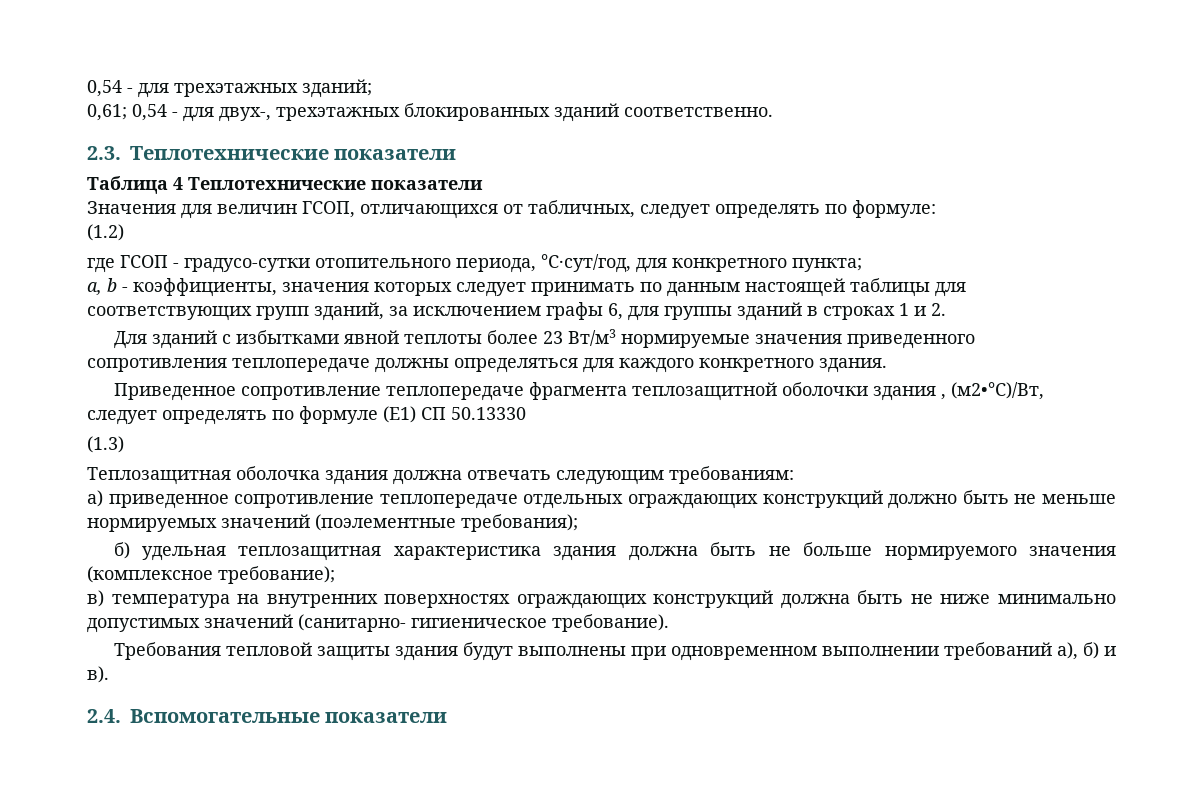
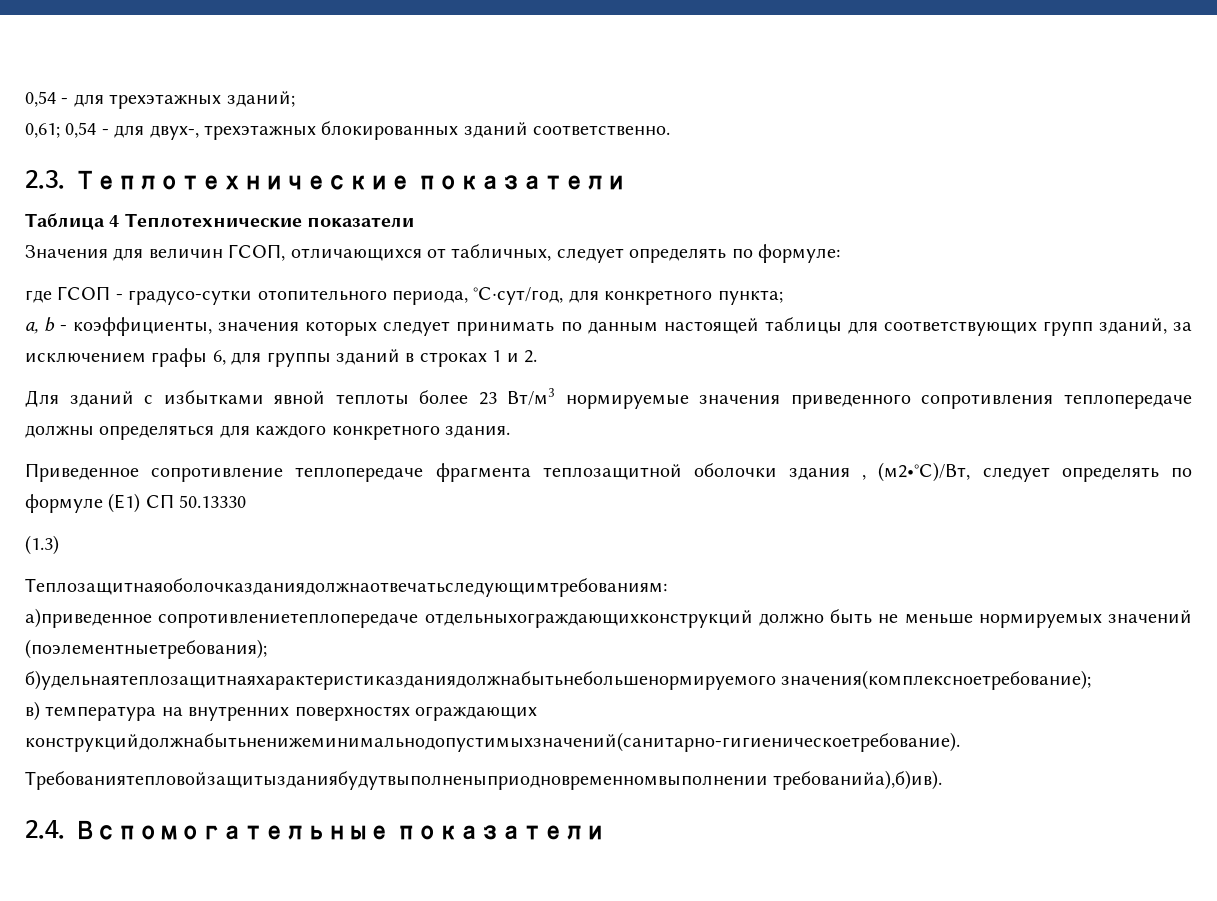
[87,224,124,241] // (1.2) -> (840, 253) none
[87,466,794,485] [87,490,883,509] Теплозащитная оболочка здания должна отвечать следующим требованиям: // а) приведенное сопротивление теплопередаче отдельных ограждающих конструкций -> [25,578,667,597] [25,608,753,628] Теплозащитнаяоболочказданиядолжнаотвечатьследующимтребованиям: // а)приведенное сопротивлениетеплопередаче отдельныхограждающихконструкций
[315,514,578,532] [113,542,1116,561] [87,566,335,584] (поэлементные требования); // б) удельная теплозащитная характеристика здания должна быть не больше нормируемого значения (комплексное требование); -> [25,639,267,659] [25,670,1092,690] (поэлементныетребования); // б)удельнаятеплозащитнаяхарактеристиказданиядолжнабытьнебольшенормируемого значения(комплексноетребование);
[653,590,1116,609] [87,614,669,633] [113,642,1116,661] [87,666,109,683] конструкций должна быть не ниже минимально допустимых значений (санитарно- гигиеническое требование). // Требования тепловой защиты здания будут выполнены при одновременном выполнении требований а), б) и в). -> [25,732,960,752] [25,770,943,790] конструкцийдолжнабытьненижеминимальнодопустимыхзначений(санитарно-гигиеническоетребование). // Требованиятепловойзащитызданиябудутвыполненыприодновременномвыполнении требованийа),б)ив).

